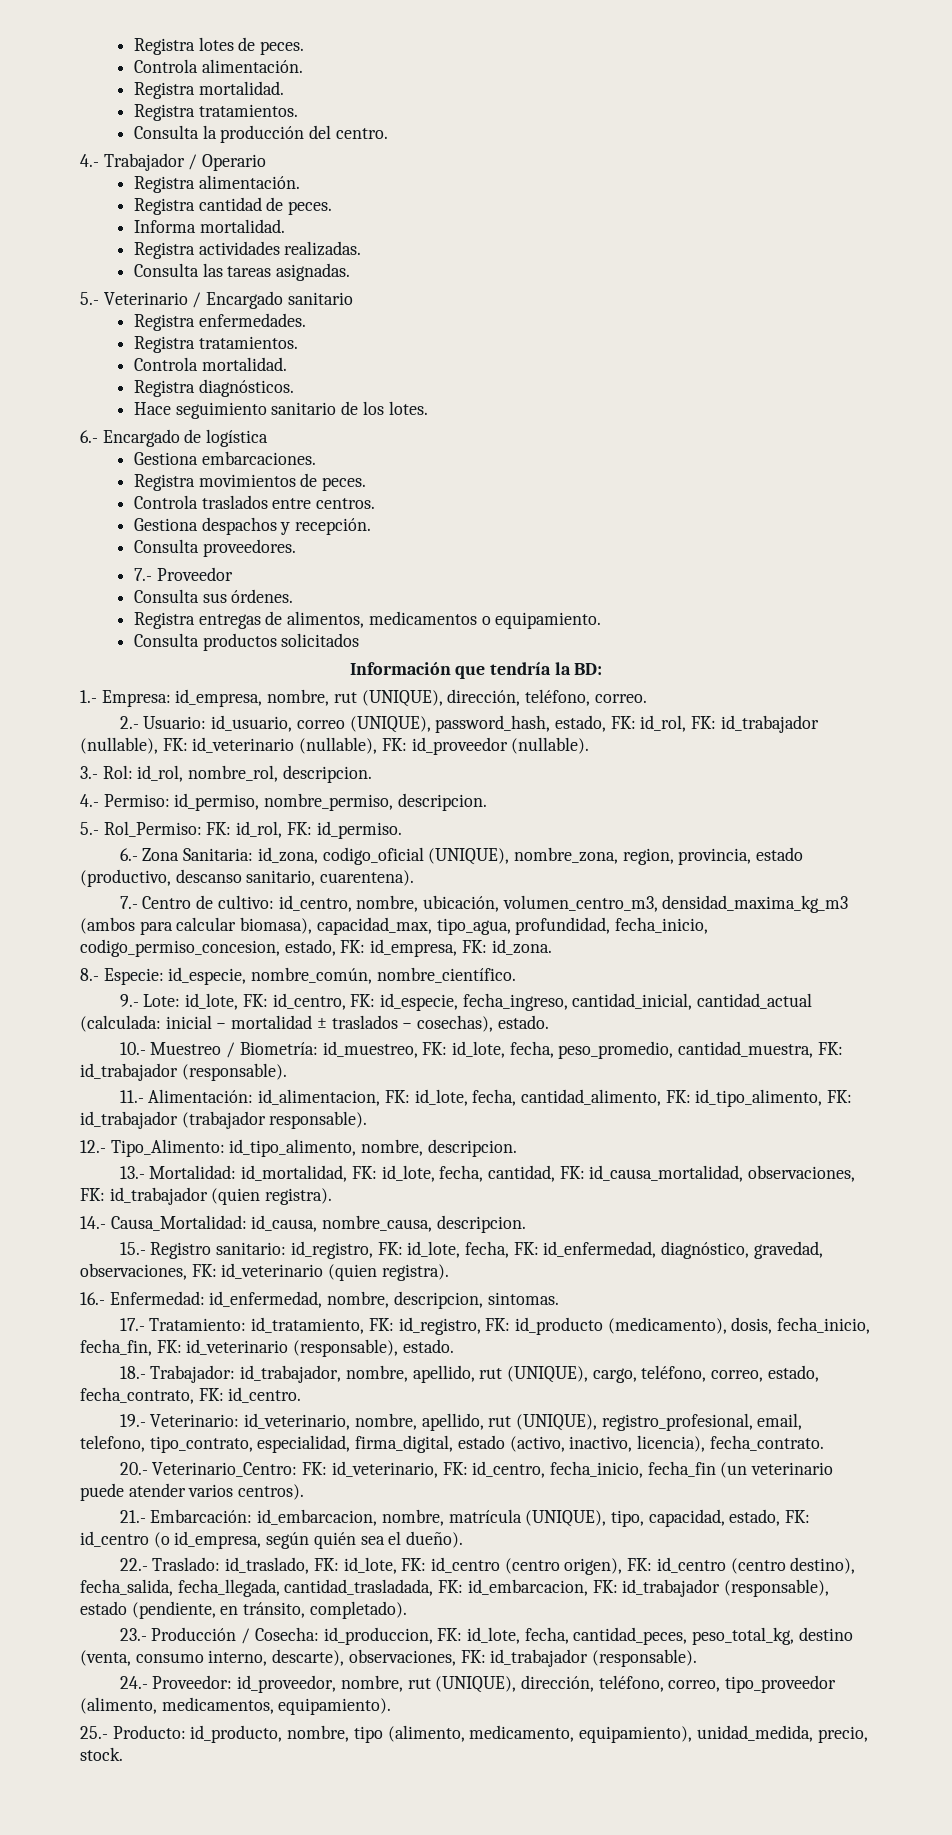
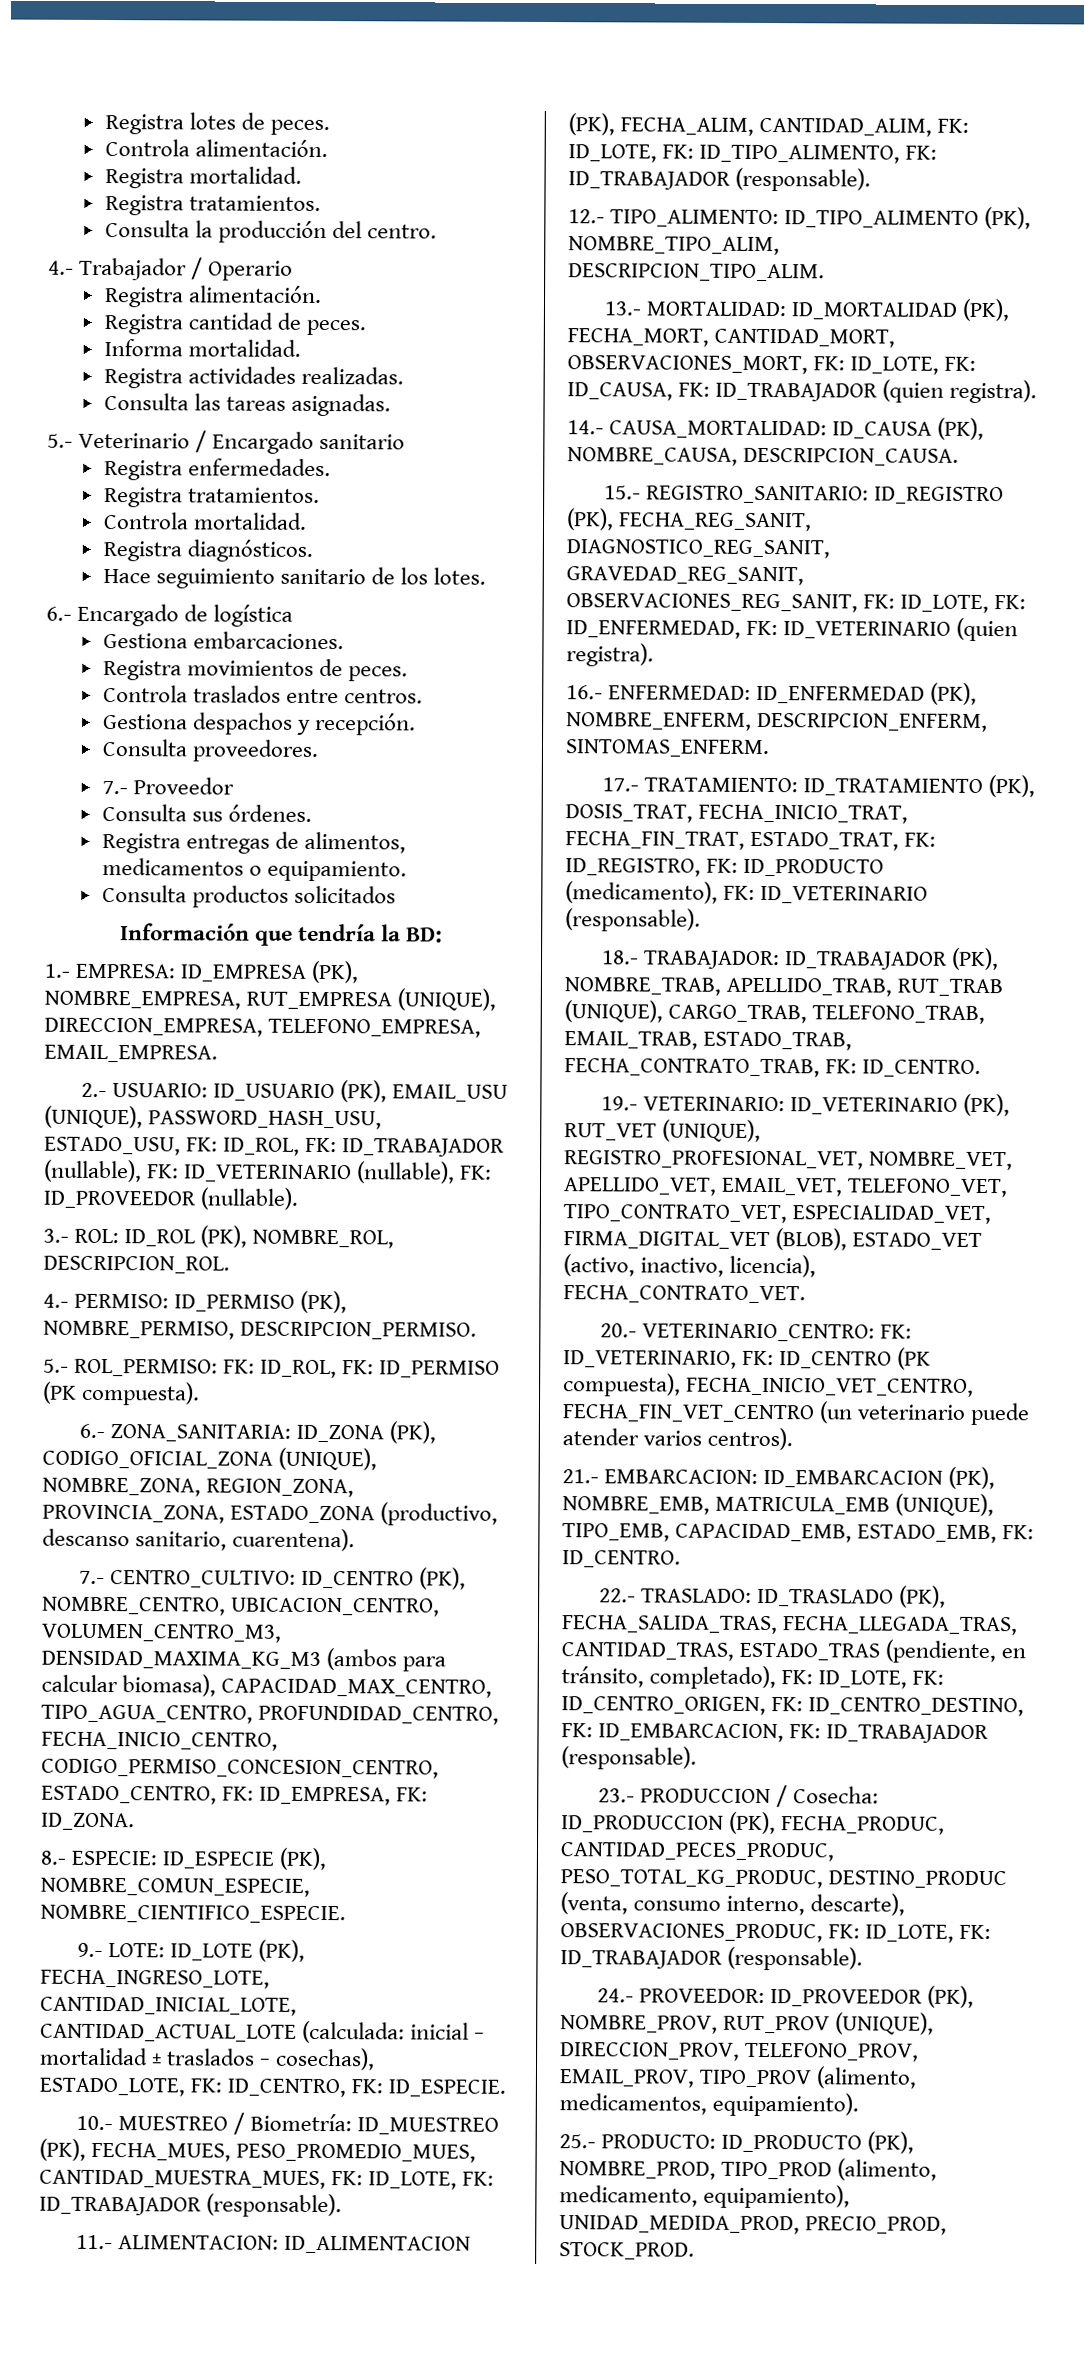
[101,689,647,707] [119,715,819,733] [80,737,508,755] Empresa: id_empresa, nombre, rut (UNIQUE), dirección, teléfono, correo. // 2.- Usuario: id_usuario, correo (UNIQUE), password_hash, estado, FK: id_rol, FK: id_trabajador (nullable), FK: id_veterinario (nullable), FK: id_proveedor -> [75,960,360,984] [44,988,497,1011] [44,1017,482,1038] [44,1044,218,1063] [80,1080,508,1103] [44,1105,383,1130] [44,1136,506,1157] [44,1159,493,1184] [43,1190,196,1209] EMPRESA: ID_EMPRESA (PK), NOMBRE_EMPRESA, RUT_EMPRESA (UNIQUE), DIRECCION_EMPRESA, TELEFONO_EMPRESA, EMAIL_EMPRESA. // 2.- USUARIO: ID_USUARIO (PK), EMAIL_USU (UNIQUE), PASSWORD_HASH_USU, ESTADO_USU, FK: ID_ROL, FK: ID_TRABAJADOR (nullable), FK: ID_VETERINARIO (nullable), FK: ID_PROVEEDOR
[102,765,372,783] [80,793,487,811] [80,821,402,839] [119,847,804,865] Rol: id_rol, nombre_rol, descripcion. // 4.- Permiso: id_permiso, nombre_permiso, descripcion. // 5.- Rol_Permiso: FK: id_rol, FK: id_permiso. // 6.- Zona Sanitaria: id_zona, codigo_oficial (UNIQUE), nombre_zona, region, provincia, estado -> [74,1225,395,1249] [43,1255,230,1274] [43,1290,348,1314] [43,1320,478,1340] [43,1358,501,1379] [43,1381,201,1406] [78,1421,436,1444] [42,1447,378,1471] [42,1477,355,1498] [42,1504,376,1524] ROL: ID_ROL (PK), NOMBRE_ROL, DESCRIPCION_ROL. // 4.- PERMISO: ID_PERMISO (PK), NOMBRE_PERMISO, DESCRIPCION_PERMISO. // 5.- ROL_PERMISO: FK: ID_ROL, FK: ID_PERMISO (PK compuesta). // 6.- ZONA_SANITARIA: ID_ZONA (PK), CODIGO_OFICIAL_ZONA (UNIQUE), NOMBRE_ZONA, REGION_ZONA, PROVINCIA_ZONA, ESTADO_ZONA
[142,895,849,913] [80,917,709,935] [80,939,552,957] [80,967,516,985] [119,993,813,1011] Centro de cultivo: id_centro, nombre, ubicación, volumen_centro_m3, densidad_maxima_kg_m3 (ambos para calcular biomasa), capacidad_max, tipo_agua, profundidad, fecha_inicio, codigo_permiso_concesion, estado, FK: id_empresa, FK: id_zona. // 8.- Especie: id_especie, nombre_común, nombre_científico. // 9.- Lote: id_lote, FK: id_centro, FK: id_especie, fecha_ingreso, cantidad_inicial, cantidad_actual -> [109,1567,466,1590] [42,1596,441,1617] [41,1623,282,1643] [41,1648,447,1672] [41,1674,493,1698] [41,1704,500,1725] [41,1731,278,1751] [41,1758,439,1779] [41,1785,429,1806] [41,1812,135,1831] [40,1847,327,1871] [40,1877,310,1897] [40,1904,346,1924] [76,1939,305,1962] [40,1969,270,1989] [40,1996,297,2016] [40,2023,297,2042] CENTRO_CULTIVO: ID_CENTRO (PK), NOMBRE_CENTRO, UBICACION_CENTRO, VOLUMEN_CENTRO_M3, DENSIDAD_MAXIMA_KG_M3 (ambos para calcular biomasa), CAPACIDAD_MAX_CENTRO, TIPO_AGUA_CENTRO, PROFUNDIDAD_CENTRO, FECHA_INICIO_CENTRO, CODIGO_PERMISO_CONCESION_CENTRO, ESTADO_CENTRO, FK: ID_EMPRESA, FK: ID_ZONA. // 8.- ESPECIE: ID_ESPECIE (PK), NOMBRE_COMUN_ESPECIE, NOMBRE_CIENTIFICO_ESPECIE. // 9.- LOTE: ID_LOTE (PK), FECHA_INGRESO_LOTE, CANTIDAD_INICIAL_LOTE, CANTIDAD_ACTUAL_LOTE
[497,1015,549,1029] estado. -> [39,2077,507,2098] ESTADO_LOTE, FK: ID_CENTRO, FK: ID_ESPECIE.
[150,1042,222,1055] Muestreo -> [117,2116,228,2131] MUESTREO
[322,1041,843,1059] [80,1063,287,1081] [119,1089,853,1107] [80,1111,368,1129] [80,1139,517,1157] [119,1165,856,1182] [80,1187,333,1205] [80,1215,526,1233] [119,1241,823,1259] [80,1263,449,1281] [80,1291,559,1309] [119,1317,871,1335] [80,1339,454,1357] [119,1365,819,1383] [80,1387,302,1404] [119,1413,803,1431] [80,1435,505,1453] id_muestreo, FK: id_lote, fecha, peso_promedio, cantidad_muestra, FK: id_trabajador (responsable). // 11.- Alimentación: id_alimentacion, FK: id_lote, fecha, cantidad_alimento, FK: id_tipo_alimento, FK: id_trabajador (trabajador responsable). // 12.- Tipo_Alimento: id_tipo_alimento, nombre, descripcion. // 13.- Mortalidad: id_mortalidad, FK: id_lote, fecha, cantidad, FK: id_causa_mortalidad, observaciones, FK: id_trabajador (quien registra). // 14.- Causa_Mortalidad: id_causa, nombre_causa, descripcion. // 15.- Registro sanitario: id_registro, FK: id_lote, fecha, FK: id_enfermedad, diagnóstico, gravedad, observaciones, FK: id_veterinario (quien registra). // 16.- Enfermedad: id_enfermedad, nombre, descripcion, sintomas. // 17.- Tratamiento: id_tratamiento, FK: id_registro, FK: id_producto (medicamento), dosis, fecha_inicio, fecha_fin, FK: id_veterinario (responsable), estado. // 18.- Trabajador: id_trabajador, nombre, apellido, rut (UNIQUE), cargo, teléfono, correo, estado, fecha_contrato, FK: id_centro. // 19.- Veterinario: id_veterinario, nombre, apellido, rut (UNIQUE), registro_profesional, email, telefono, tipo_contrato, especialidad, firma_digital, estado -> [356,2117,499,2135] [39,2138,477,2163] [39,2169,495,2190] [39,2193,343,2218] [75,2234,471,2254] [568,113,970,137] [568,144,938,164] [568,167,872,192] [568,206,1032,230] [568,236,780,256] [568,263,825,282] [603,298,1010,322] [567,328,896,348] [567,355,977,375] [567,379,1038,404] [567,417,985,440] [567,447,960,466] [603,485,1004,505] [566,508,813,532] [566,539,830,559] [566,566,804,586] [566,593,1027,614] [566,617,1019,642] [566,643,654,667] [566,682,978,705] [566,712,989,733] [565,739,770,758] [601,775,1035,798] [565,804,909,824] [565,831,937,851] [565,858,885,877] [565,881,929,904] [565,908,701,932] [601,947,999,971] [564,977,1004,997] [564,1000,986,1025] [564,1031,853,1051] [564,1058,982,1078] [600,1093,1010,1117] [564,1119,762,1142] [564,1150,1014,1171] [563,1177,1009,1198] [563,1204,992,1225] [563,1228,983,1251] ID_MUESTREO (PK), FECHA_MUES, PESO_PROMEDIO_MUES, CANTIDAD_MUESTRA_MUES, FK: ID_LOTE, FK: ID_TRABAJADOR (responsable). // 11.- ALIMENTACION: ID_ALIMENTACION (PK), FECHA_ALIM, CANTIDAD_ALIM, FK: ID_LOTE, FK: ID_TIPO_ALIMENTO, FK: ID_TRABAJADOR (responsable). // 12.- TIPO_ALIMENTO: ID_TIPO_ALIMENTO (PK), NOMBRE_TIPO_ALIM, DESCRIPCION_TIPO_ALIM. // 13.- MORTALIDAD: ID_MORTALIDAD (PK), FECHA_MORT, CANTIDAD_MORT, OBSERVACIONES_MORT, FK: ID_LOTE, FK: ID_CAUSA, FK: ID_TRABAJADOR (quien registra). // 14.- CAUSA_MORTALIDAD: ID_CAUSA (PK), NOMBRE_CAUSA, DESCRIPCION_CAUSA. // 15.- REGISTRO_SANITARIO: ID_REGISTRO (PK), FECHA_REG_SANIT, DIAGNOSTICO_REG_SANIT, GRAVEDAD_REG_SANIT, OBSERVACIONES_REG_SANIT, FK: ID_LOTE, FK: ID_ENFERMEDAD, FK: ID_VETERINARIO (quien registra). // 16.- ENFERMEDAD: ID_ENFERMEDAD (PK), NOMBRE_ENFERM, DESCRIPCION_ENFERM, SINTOMAS_ENFERM. // 17.- TRATAMIENTO: ID_TRATAMIENTO (PK), DOSIS_TRAT, FECHA_INICIO_TRAT, FECHA_FIN_TRAT, ESTADO_TRAT, FK: ID_REGISTRO, FK: ID_PRODUCTO (medicamento), FK: ID_VETERINARIO (responsable). // 18.- TRABAJADOR: ID_TRABAJADOR (PK), NOMBRE_TRAB, APELLIDO_TRAB, RUT_TRAB (UNIQUE), CARGO_TRAB, TELEFONO_TRAB, EMAIL_TRAB, ESTADO_TRAB, FECHA_CONTRATO_TRAB, FK: ID_CENTRO. // 19.- VETERINARIO: ID_VETERINARIO (PK), RUT_VET (UNIQUE), REGISTRO_PROFESIONAL_VET, NOMBRE_VET, APELLIDO_VET, EMAIL_VET, TELEFONO_VET, TIPO_CONTRATO_VET, ESPECIALIDAD_VET, FIRMA_DIGITAL_VET (BLOB), ESTADO_VET
[709,1435,824,1451] fecha_contrato. -> [563,1285,806,1304] FECHA_CONTRATO_VET.
[152,1461,716,1478] Veterinario_Centro: FK: id_veterinario, FK: id_centro, fecha_inicio, fecha_fin -> [641,1323,912,1342] [563,1347,932,1370] [563,1373,975,1397] [562,1404,815,1423] VETERINARIO_CENTRO: FK: ID_VETERINARIO, FK: ID_CENTRO (PK compuesta), FECHA_INICIO_VET_CENTRO, FECHA_FIN_VET_CENTRO
[150,1509,811,1527] [80,1531,464,1549] [119,1557,856,1575] [80,1579,830,1597] [80,1601,407,1619] Embarcación: id_embarcacion, nombre, matrícula (UNIQUE), tipo, capacidad, estado, FK: id_centro (o id_empresa, según quién sea el dueño). // 22.- Traslado: id_traslado, FK: id_lote, FK: id_centro (centro origen), FK: id_centro (centro destino), fecha_salida, fecha_llegada, cantidad_trasladada, FK: id_embarcacion, FK: id_trabajador (responsable), estado (pendiente, en tránsito, completado). -> [604,1466,996,1490] [562,1493,995,1517] [562,1523,1035,1544] [562,1550,681,1568] [598,1585,946,1608] [561,1615,1019,1636] [561,1639,1027,1664] [561,1665,945,1690] [561,1696,1025,1717] [561,1723,990,1744] [561,1746,697,1770] EMBARCACION: ID_EMBARCACION (PK), NOMBRE_EMB, MATRICULA_EMB (UNIQUE), TIPO_EMB, CAPACIDAD_EMB, ESTADO_EMB, FK: ID_CENTRO. // 22.- TRASLADO: ID_TRASLADO (PK), FECHA_SALIDA_TRAS, FECHA_LLEGADA_TRAS, CANTIDAD_TRAS, ESTADO_TRAS (pendiente, en tránsito, completado), FK: ID_LOTE, FK: ID_CENTRO_ORIGEN, FK: ID_CENTRO_DESTINO, FK: ID_EMBARCACION, FK: ID_TRABAJADOR (responsable).
[151,1627,237,1641] Producción -> [639,1788,771,1804] PRODUCCION
[323,1627,853,1645] [80,1649,698,1667] [119,1675,837,1693] [80,1697,392,1715] [80,1725,868,1743] [80,1747,123,1761] id_produccion, FK: id_lote, fecha, cantidad_peces, peso_total_kg, destino (venta, consumo interno, descarte), observaciones, FK: id_trabajador (responsable). // 24.- Proveedor: id_proveedor, nombre, rut (UNIQUE), dirección, teléfono, correo, tipo_proveedor (alimento, medicamentos, equipamiento). // 25.- Producto: id_producto, nombre, tipo (alimento, medicamento, equipamiento), unidad_medida, precio, stock. -> [561,1811,946,1835] [560,1842,835,1862] [560,1869,1008,1889] [560,1892,906,1916] [560,1923,992,1943] [560,1946,864,1971] [596,1985,974,2008] [560,2012,935,2035] [560,2042,920,2062] [559,2066,918,2089] [559,2092,860,2117] [559,2131,915,2154] [559,2158,938,2181] [559,2184,851,2209] [559,2215,948,2235] [559,2242,695,2260] ID_PRODUCCION (PK), FECHA_PRODUC, CANTIDAD_PECES_PRODUC, PESO_TOTAL_KG_PRODUC, DESTINO_PRODUC (venta, consumo interno, descarte), OBSERVACIONES_PRODUC, FK: ID_LOTE, FK: ID_TRABAJADOR (responsable). // 24.- PROVEEDOR: ID_PROVEEDOR (PK), NOMBRE_PROV, RUT_PROV (UNIQUE), DIRECCION_PROV, TELEFONO_PROV, EMAIL_PROV, TIPO_PROV (alimento, medicamentos, equipamiento). // 25.- PRODUCTO: ID_PRODUCTO (PK), NOMBRE_PROD, TIPO_PROD (alimento, medicamento, equipamiento), UNIDAD_MEDIDA_PROD, PRECIO_PROD, STOCK_PROD.

